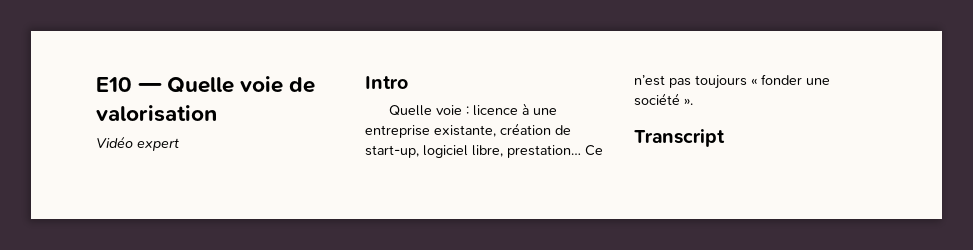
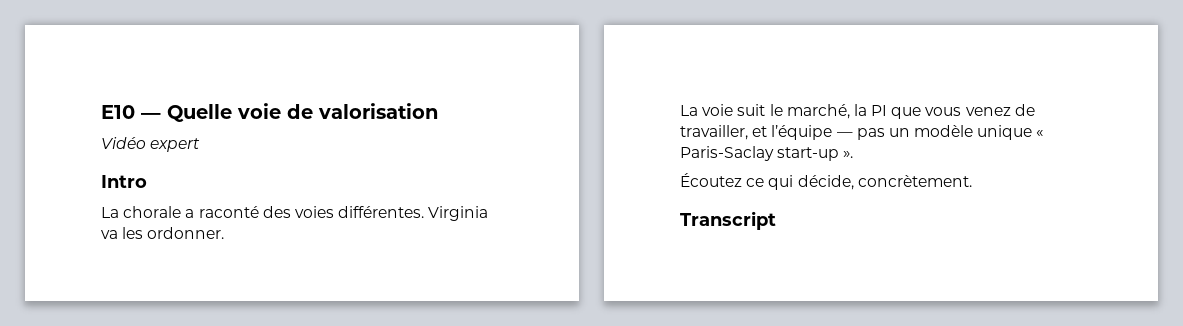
[388,103,557,116] [365,123,571,138] [365,145,603,158] [634,74,830,89] [634,93,693,106] Quelle voie : licence à une entreprise existante, création de start-up, logiciel libre, prestation… Ce n’est pas toujours « fonder une société ». -> [101,206,489,221] [101,227,225,239] [680,104,1035,119] [680,125,1044,140] [680,146,854,161] [680,173,972,190] La chorale a raconté des voies différentes. Virginia va les ordonner. // La voie suit le marché, la PI que vous venez de travailler, et l’équipe — pas un modèle unique « Paris-Saclay start-up ». // Écoutez ce qui décide, concrètement.

